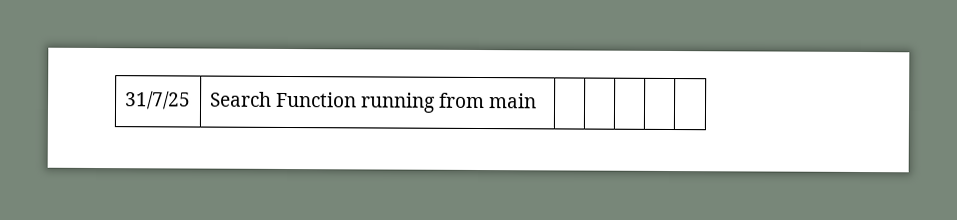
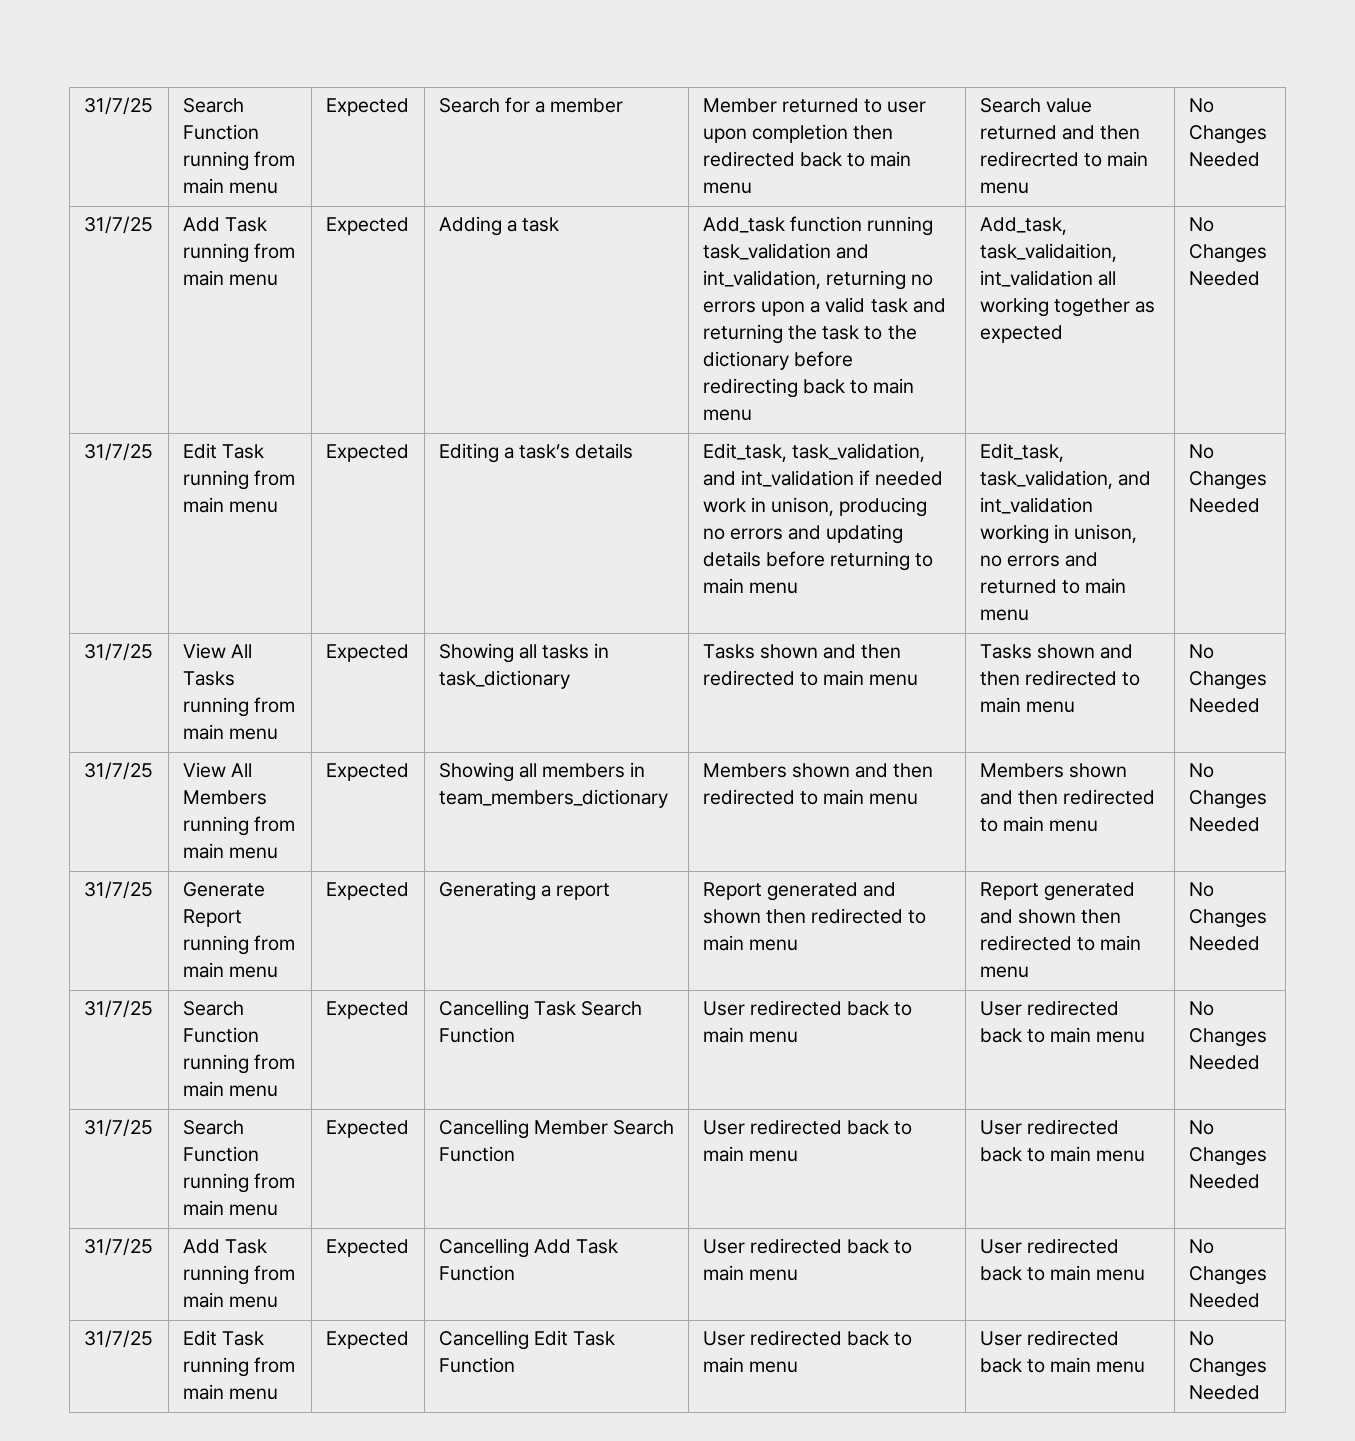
[123,91,191,110] [209,91,538,113] 31/7/25 | Search Function running from main | | | | | -> [83,97,153,115] [182,98,244,113] [182,124,259,140] [182,151,295,171] [182,178,278,194] [325,98,409,116] [438,97,624,113] [702,98,927,113] [702,124,894,143] [702,151,912,167] [702,182,752,194] [979,98,1092,113] [979,125,1141,140] [979,151,1149,167] [979,182,1029,194] [1188,98,1214,113] [1188,125,1267,144] [1188,152,1260,167] [83,216,153,234] [182,217,267,232] [182,243,295,263] [182,270,278,286] [325,217,409,235] [438,216,560,236] [702,216,934,236] [702,243,869,260] [702,270,934,290] [702,297,946,316] [702,324,917,344] [702,351,853,370] [702,378,915,398] [702,409,752,421] [979,217,1067,235] [979,243,1117,262] [979,270,1116,287] [979,297,1156,317] [979,325,1063,343] [1188,217,1214,232] [1188,244,1267,263] [1188,271,1260,286] [83,443,153,461] [182,443,264,459] [182,470,295,490] [182,497,278,513] [325,444,409,462] [438,443,634,463] [702,443,925,462] [702,470,944,487] [702,497,928,517] [702,524,904,544] [702,551,934,571] [702,578,798,594] [979,443,1064,462] [979,470,1151,489] [979,497,1093,514] [979,524,1138,544] [979,552,1099,567] [979,578,1127,594] [979,609,1029,621] [1188,444,1214,459] [1188,471,1267,490] [1188,498,1260,513] [83,643,153,661] [182,643,252,659] [182,671,235,686] [182,697,295,717] [182,724,278,740] [325,644,409,662] [438,643,610,663] [438,670,570,689] [702,644,902,659] [702,670,919,686] [979,644,1134,659] [979,670,1141,686] [979,697,1075,713] [1188,644,1214,659] [1188,671,1267,690] [1188,698,1260,713] [83,762,153,780] [182,762,252,778] [182,790,267,805] [182,816,295,836] [182,843,278,859] [325,763,409,781] [438,762,646,782] [438,789,668,808] [702,763,934,778] [702,789,919,805] [979,763,1127,778] [979,789,1156,805] [979,816,1099,832] [1188,763,1214,778] [1188,790,1267,809] [1188,817,1260,832] [83,881,153,899] [182,882,265,897] [182,909,242,927] [182,935,295,955] [182,962,278,978] [325,882,409,900] [438,881,611,901] [702,882,897,901] [702,908,927,924] [702,935,798,951] [979,882,1135,901] [979,909,1122,924] [979,935,1142,951] [979,966,1029,978] [1188,882,1214,897] [1188,909,1267,928] [1188,936,1260,951] [83,1000,153,1018] [182,1001,244,1016] [182,1027,259,1043] [182,1054,295,1074] [182,1081,278,1097] [325,1001,409,1019] [438,1000,643,1020] [438,1027,515,1043] [702,1000,913,1016] [702,1027,798,1043] [979,1000,1119,1016] [979,1027,1146,1043] [1188,1001,1214,1016] [1188,1028,1267,1047] [1188,1055,1260,1070] [83,1119,153,1137] [182,1120,244,1135] [182,1146,259,1162] [182,1173,295,1193] [182,1200,278,1216] [325,1120,409,1138] [438,1119,675,1139] [438,1146,515,1162] [702,1119,913,1135] [702,1146,798,1162] [979,1119,1119,1135] [979,1146,1146,1162] [1188,1120,1214,1135] [1188,1147,1267,1166] [1188,1174,1260,1189] [83,1238,153,1256] [182,1239,267,1254] [182,1265,295,1285] [182,1292,278,1308] [325,1239,409,1257] [438,1238,619,1258] [438,1265,515,1281] [702,1238,913,1254] [702,1265,798,1281] [979,1238,1119,1254] [979,1265,1146,1281] [1188,1239,1214,1254] [1188,1266,1267,1285] [1188,1293,1260,1308] [83,1330,153,1348] [182,1330,264,1346] [182,1357,295,1377] [182,1384,278,1400] [325,1331,409,1349] [438,1330,616,1350] [438,1357,515,1373] [702,1330,913,1346] [702,1357,798,1373] [979,1330,1119,1346] [979,1357,1146,1373] [1188,1331,1214,1346] [1188,1358,1267,1377] [1188,1385,1260,1400] 31/7/25 | Search Function running from main menu | Expected | Search for a member | Member returned to user upon completion then redirected back to main menu | Search value returned and then redirecrted to main menu | No Changes Needed // 31/7/25 | Add Task running from main menu | Expected | Adding a task | Add_task function running task_validation and int_validation, returning no errors upon a valid task and returning the task to the dictionary before redirecting back to main menu | Add_task, task_validaition, int_validation all working together as expected | No Changes Needed // 31/7/25 | Edit Task running from main menu | Expected | Editing a task’s details | Edit_task, task_validation, and int_validation if needed work in unison, producing no errors and updating details before returning to main menu | Edit_task, task_validation, and int_validation working in unison, no errors and returned to main menu | No Changes Needed // 31/7/25 | View All Tasks running from main menu | Expected | Showing all tasks in task_dictionary | Tasks shown and then redirected to main menu | Tasks shown and then redirected to main menu | No Changes Needed // 31/7/25 | View All Members running from main menu | Expected | Showing all members in team_members_dictionary | Members shown and then redirected to main menu | Members shown and then redirected to main menu | No Changes Needed // 31/7/25 | Generate Report running from main menu | Expected | Generating a report | Report generated and shown then redirected to main menu | Report generated and shown then redirected to main menu | No Changes Needed // 31/7/25 | Search Function running from main menu | Expected | Cancelling Task Search Function | User redirected back to main menu | User redirected back to main menu | No Changes Needed // 31/7/25 | Search Function running from main menu | Expected | Cancelling Member Search Function | User redirected back to main menu | User redirected back to main menu | No Changes Needed // 31/7/25 | Add Task running from main menu | Expected | Cancelling Add Task Function | User redirected back to main menu | User redirected back to main menu | No Changes Needed // 31/7/25 | Edit Task running from main menu | Expected | Cancelling Edit Task Function | User redirected back to main menu | User redirected back to main menu | No Changes Needed

